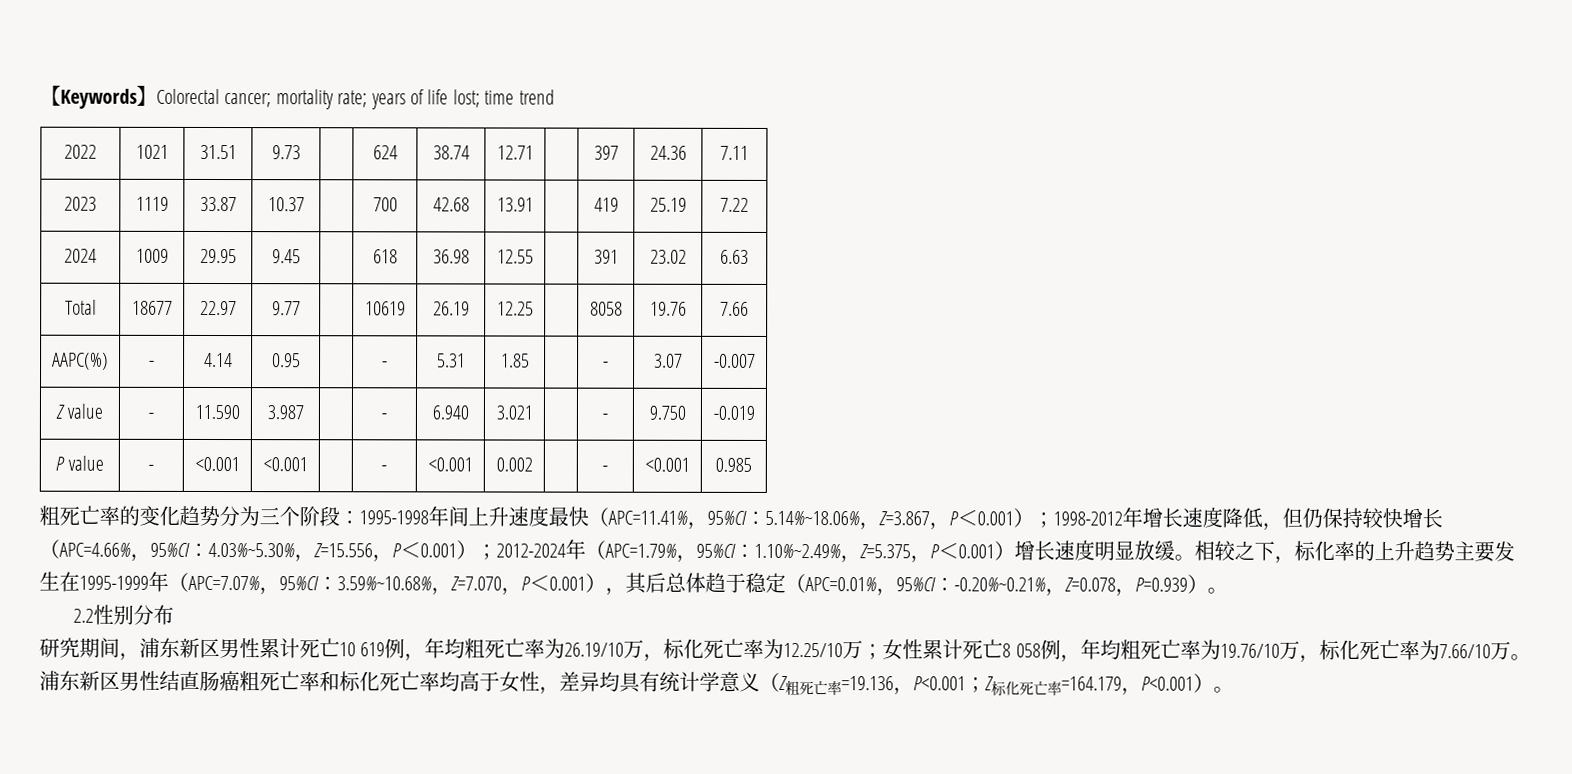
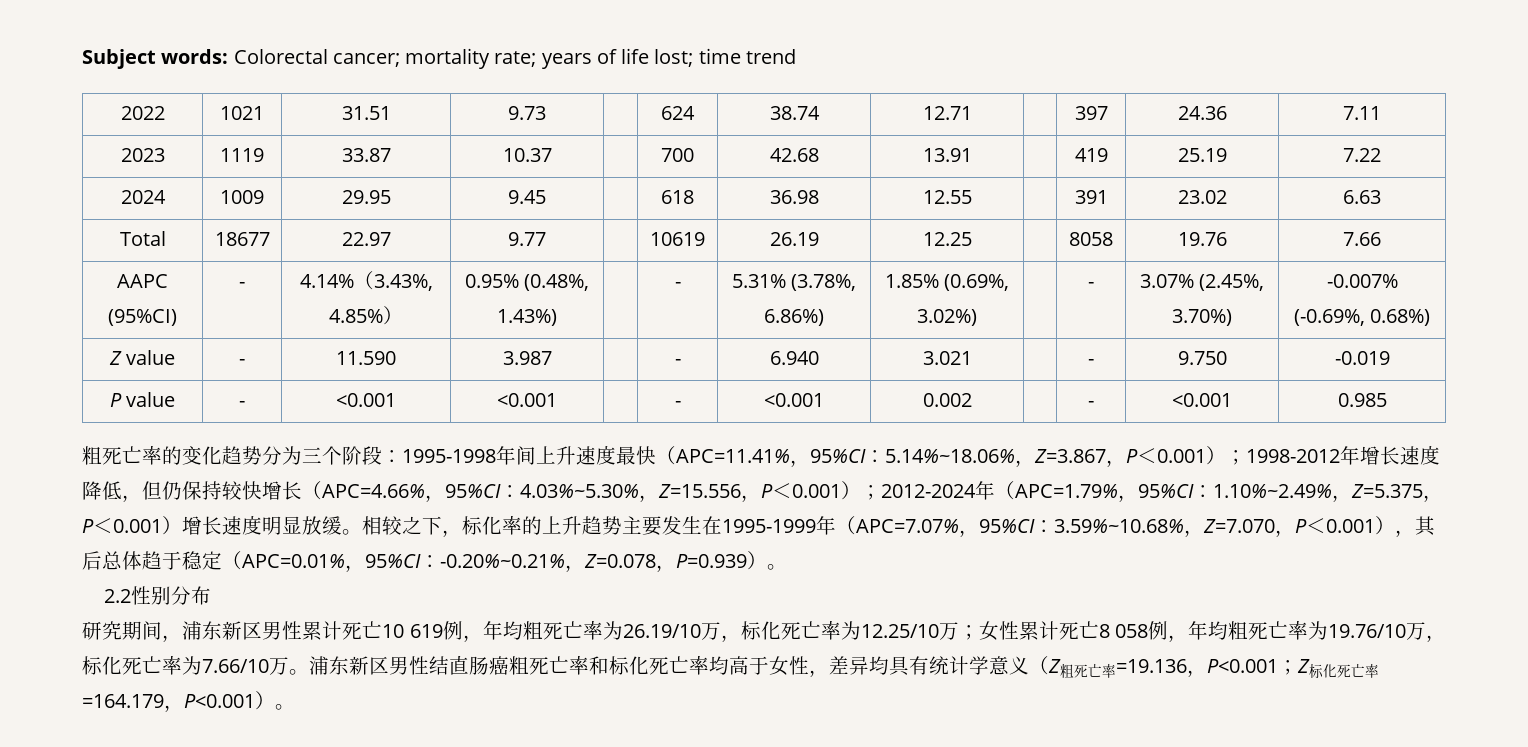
[40,85,157,109] 【Keywords】 -> [82,49,229,69] Subject words:
[52,352,109,370] [149,360,155,367] [203,352,233,368] [271,353,301,368] [382,361,388,368] [436,353,466,368] [500,353,530,368] [603,361,609,368] [653,353,683,368] [713,353,756,368] AAPC(%) | - | 4.14 | 0.95 | | - | 5.31 | 1.85 | | - | 3.07 | -0.007 -> [117,274,168,288] [108,309,177,326] [239,282,245,288] [299,271,433,291] [329,306,403,325] [464,274,590,291] [497,309,557,326] [674,282,681,288] [731,274,857,291] [763,309,824,326] [884,274,1010,291] [916,309,977,326] [1088,282,1094,288] [1139,274,1265,291] [1172,309,1232,326] [1326,274,1398,288] [1293,309,1431,326] AAPC (95%CI) | - | 4.14%（3.43%, 4.85%） | 0.95% (0.48%, 1.43%) | | - | 5.31% (3.78%, 6.86%) | 1.85% (0.69%, 3.02%) | | - | 3.07% (2.45%, 3.70%) | -0.007% (-0.69%, 0.68%)

